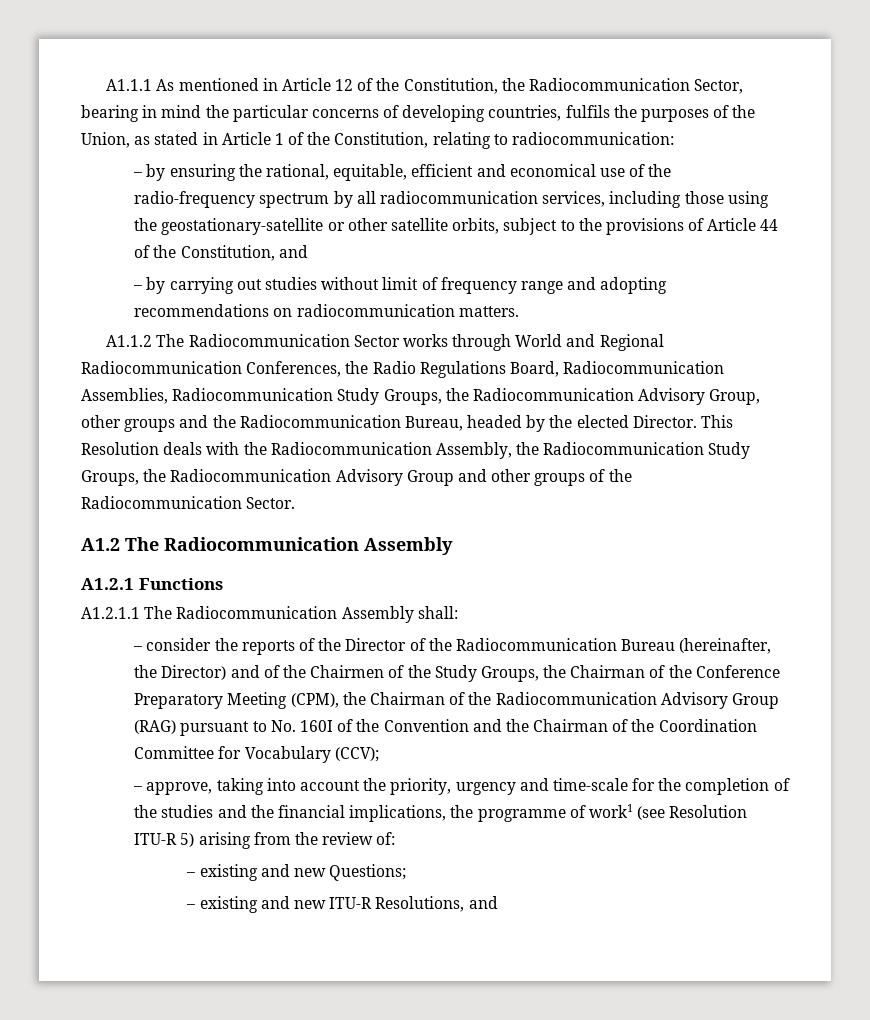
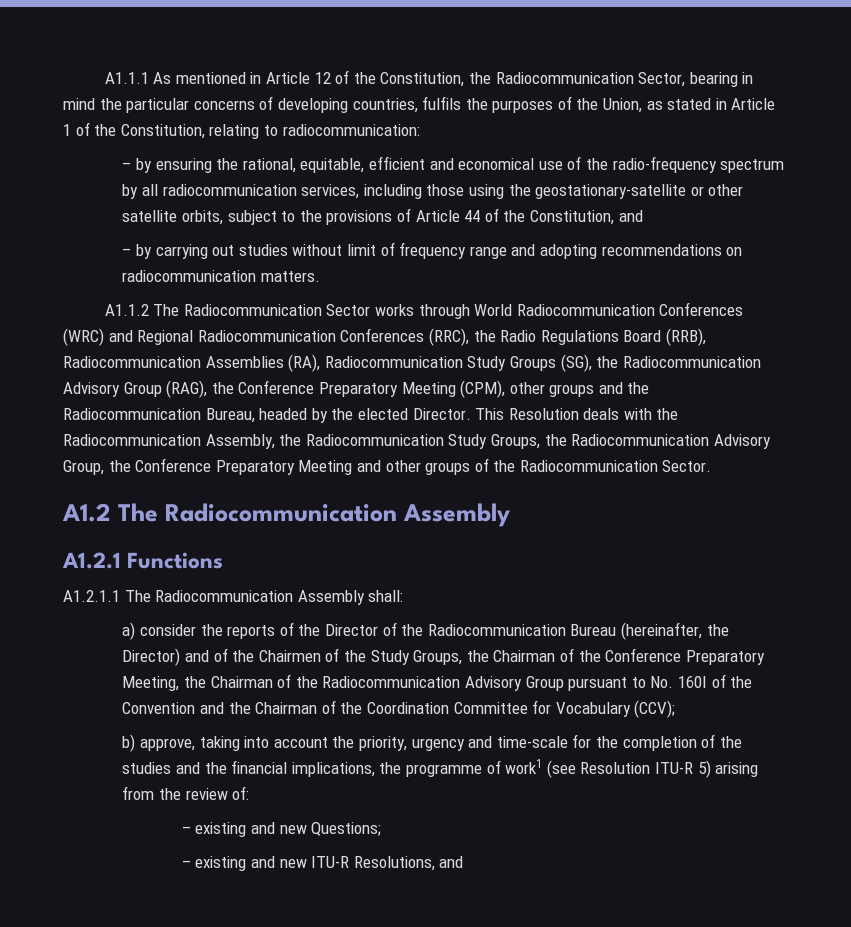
(563, 340) none -> [516,302,744,316] [63,328,104,346] Radiocommunication Conferences (WRC)
[246,361,342,377] Conferences, -> [340,328,469,346] Conferences (RRC),
[509,361,725,377] [81,388,761,405] Board, Radiocommunication Assemblies, Radiocommunication Study Groups, the Radiocommunication Advisory Group, -> [623,328,706,346] [63,354,761,372] [63,380,506,398] Board (RRB), Radiocommunication Assemblies (RA), Radiocommunication Study Groups (SG), the Radiocommunication Advisory Group (RAG), the Conference Preparatory Meeting (CPM),
[406,470,454,486] Group -> [63,458,353,475] Group, the Conference Preparatory Meeting
[133,646,143,651] – -> [122,622,136,640] a)
[227,692,339,709] Meeting (CPM), -> [122,676,180,691] Meeting,
[134,720,177,734] (RAG) -> (564, 683) none
[133,786,143,791] – -> [122,734,136,752] b)

